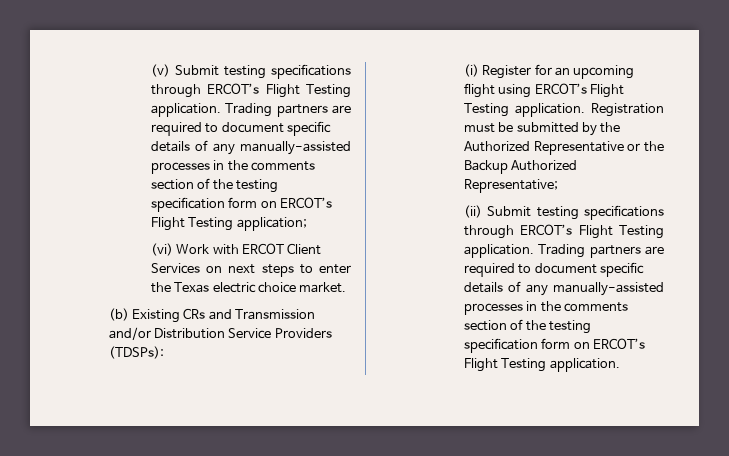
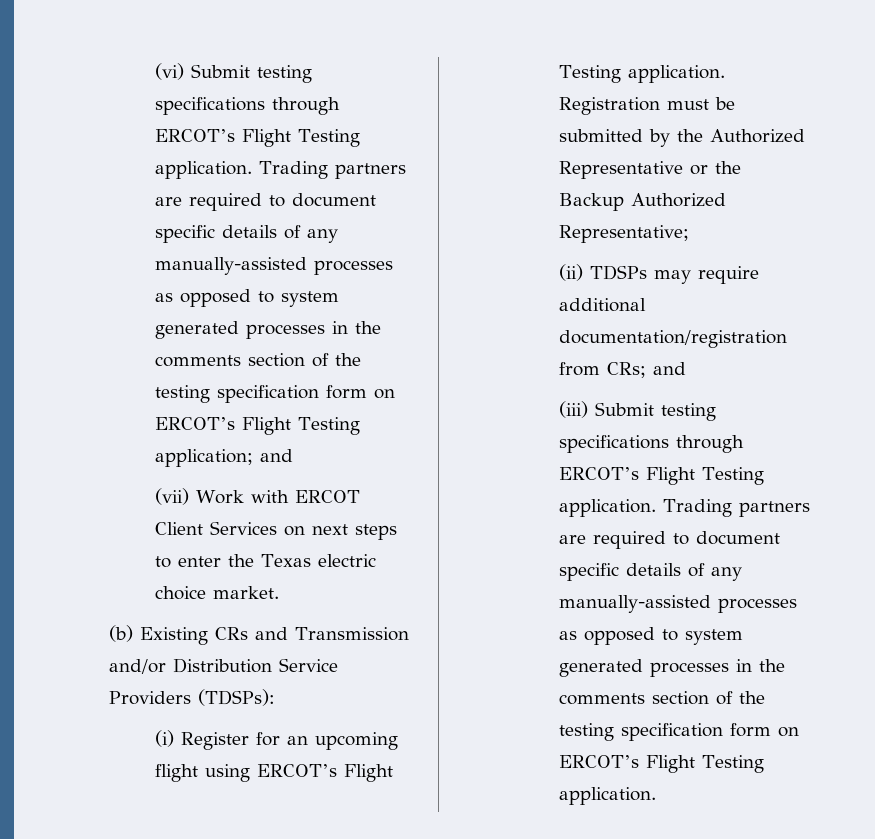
[150,64,170,77] (v) -> [155,63,185,80] (vi)
(210, 168) none -> [155,289,340,307] [155,321,326,339] as opposed to system generated processes
[150,243,173,256] // (vi) -> [260,449,294,462] [155,488,190,505] and // (vii)
(482, 211) none -> [590,265,760,284] [559,298,647,312] [559,330,788,348] [559,362,687,378] [559,401,589,418] TDSPs may require additional documentation/registration from CRs; and // (iii)
(523, 309) none -> [559,627,744,645] [559,659,730,677] as opposed to system generated processes

